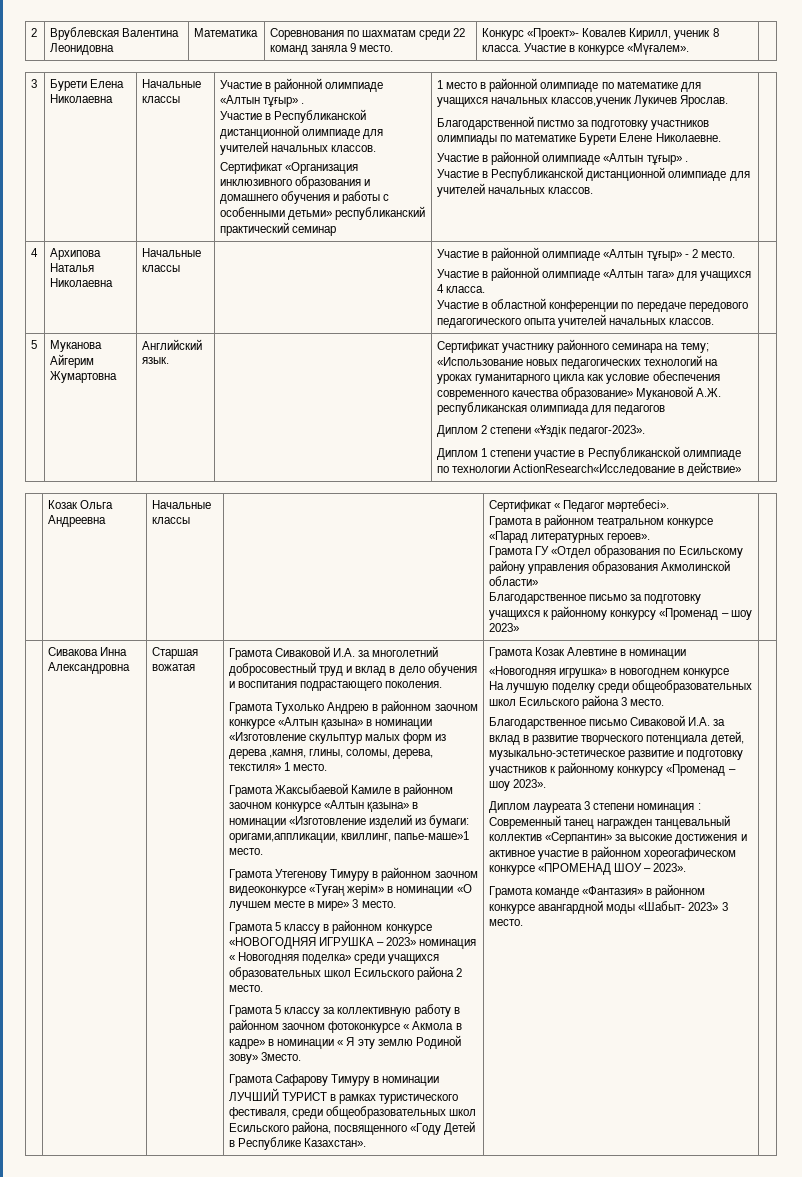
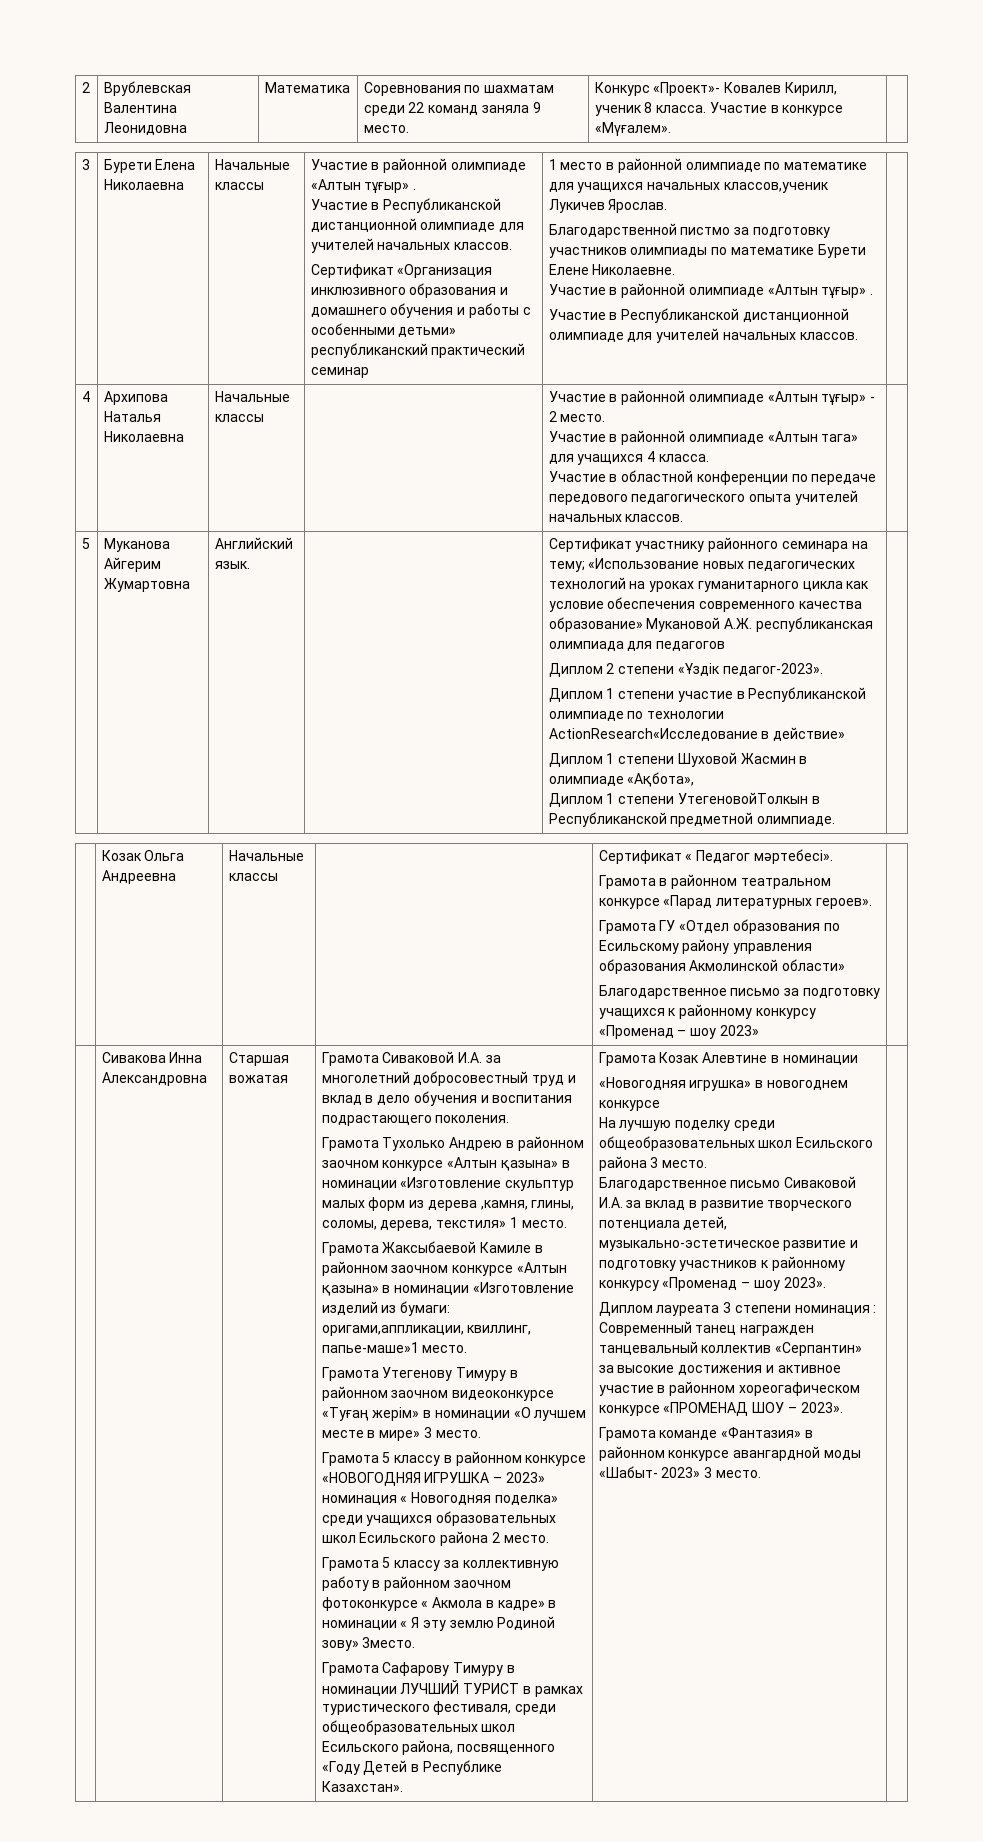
(742, 469) none -> [548,752,808,767] [548,772,695,787] [548,792,820,807] [548,812,836,827] // Диплом 1 степени Шуховой Жасмин в олимпиаде «Ақбота», // Диплом 1 степени УтегеновойТолкын в Республиканской предметной олимпиаде.

